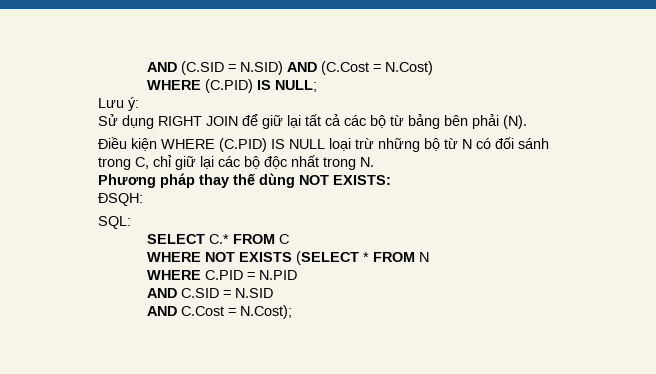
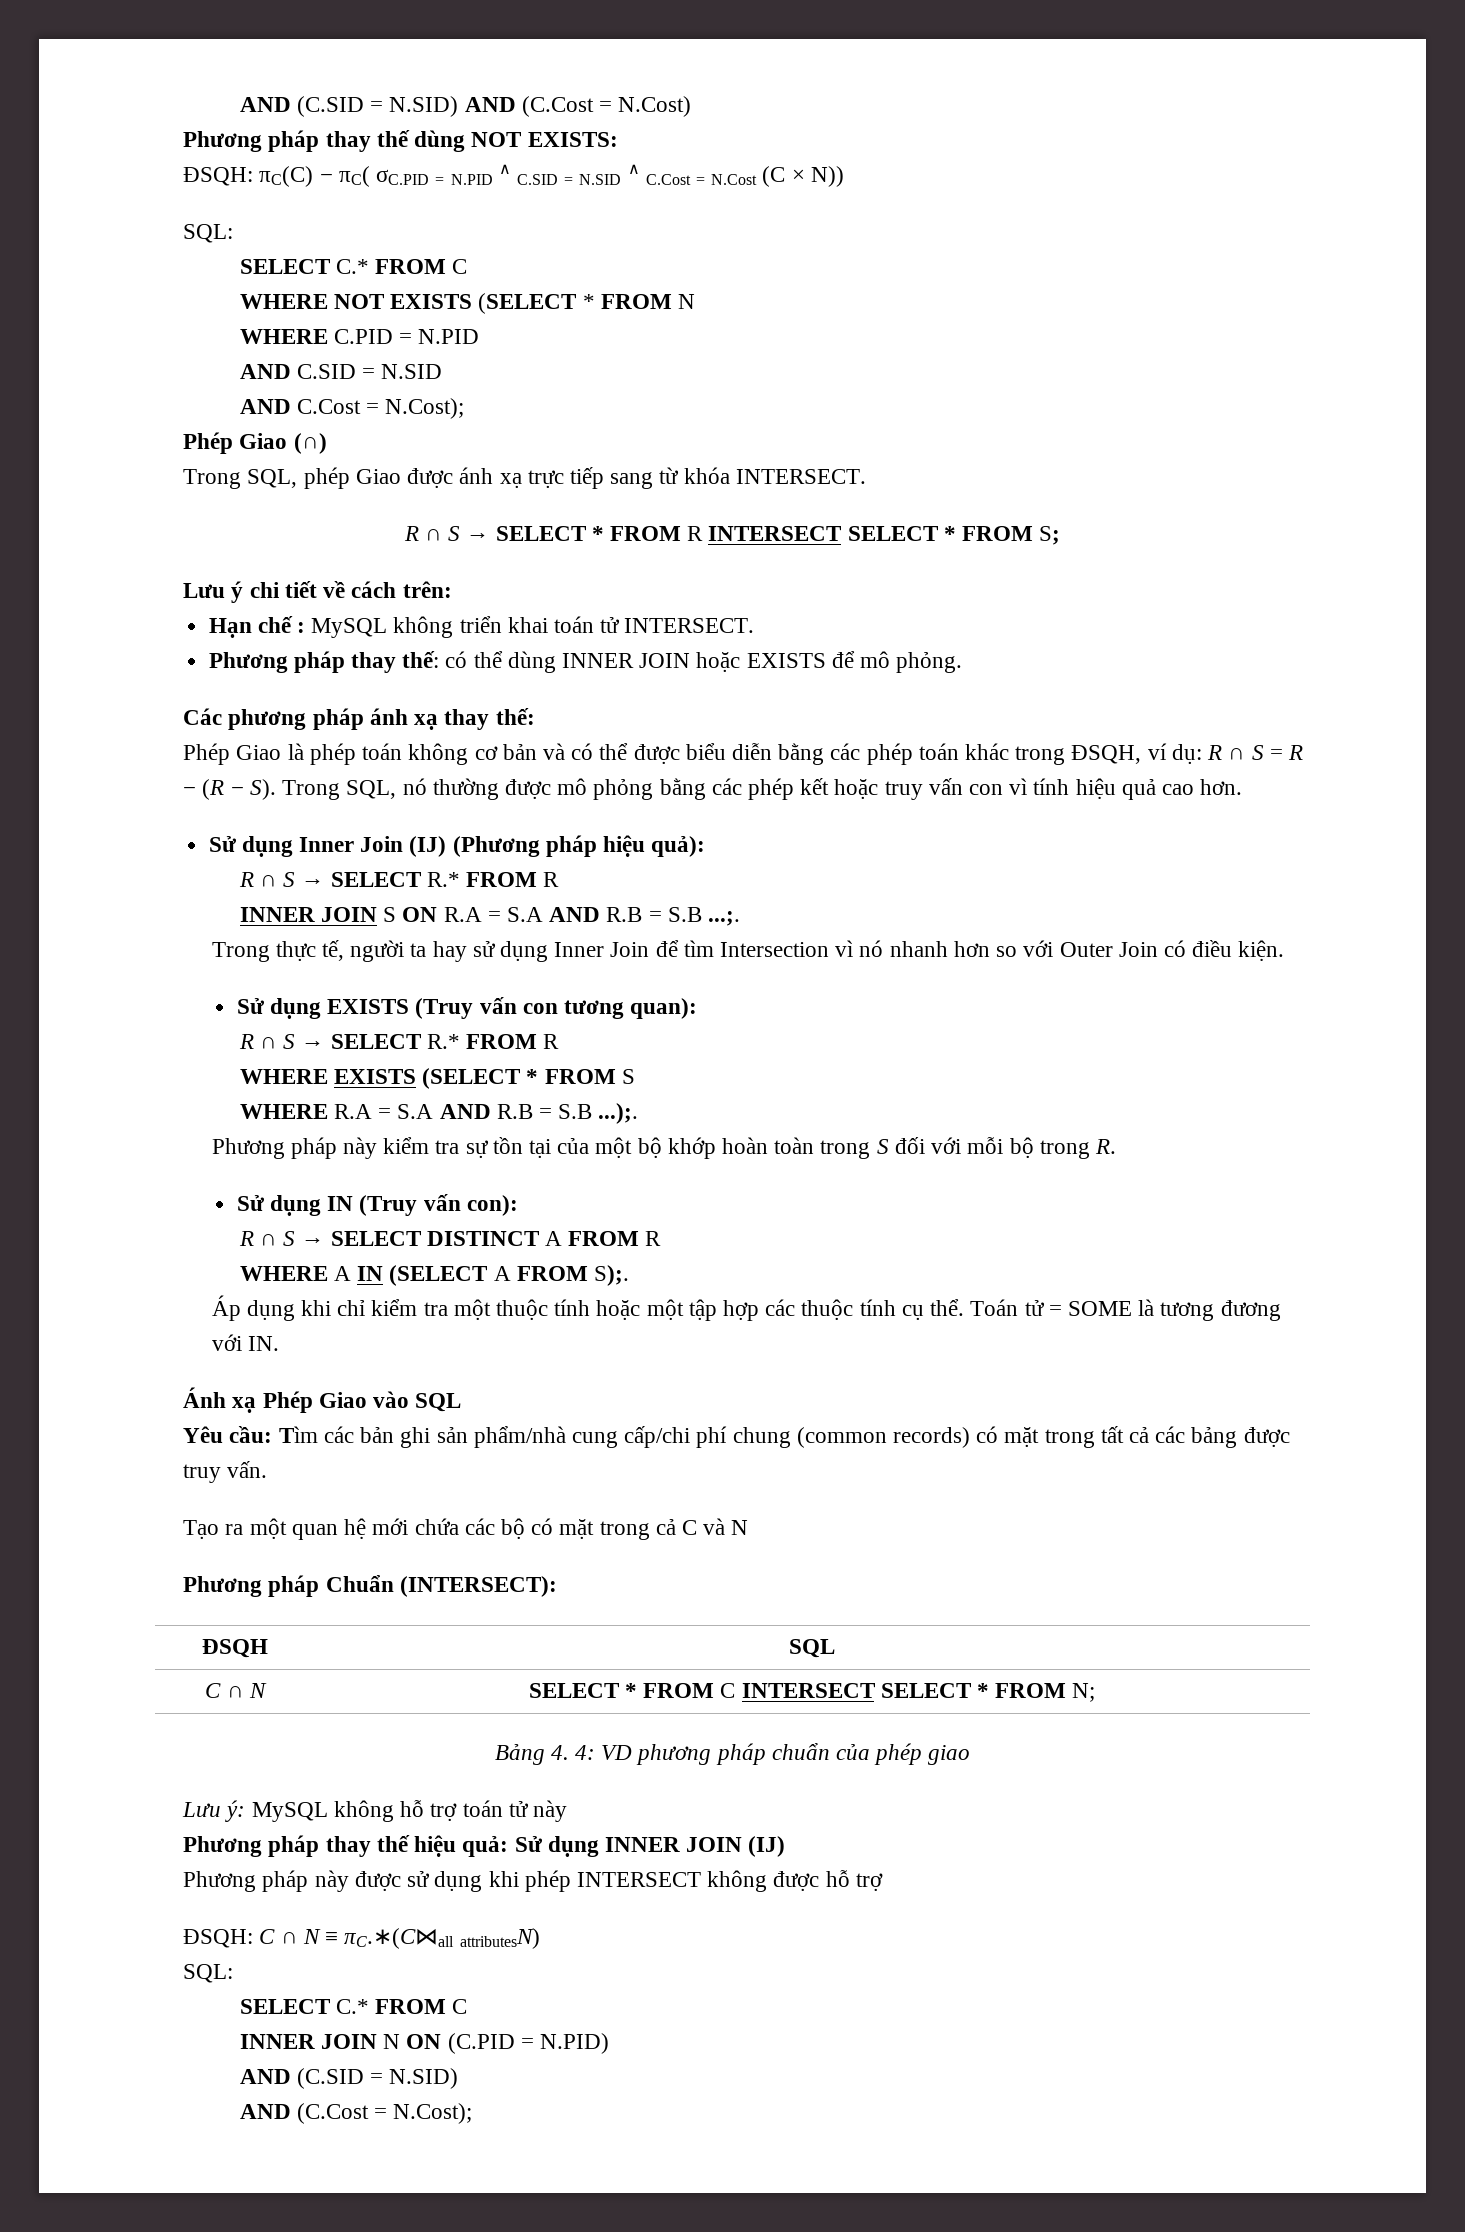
[147,79,318,93] [97,97,139,111] [97,114,527,129] [97,137,549,152] [97,155,374,170] // WHERE (C.PID) IS NULL; // Lưu ý: // Sử dụng RIGHT JOIN để giữ lại tất cả các bộ từ bảng bên phải (N). // Điều kiện WHERE (C.PID) IS NULL loại trừ những bộ từ N có đối sánh trong C, chỉ giữ lại các bộ độc nhất trong N. -> (692, 106) none
(143, 199) none -> [259,166,493,187] [498,164,511,174] [516,174,622,185] [627,164,640,174] [645,166,844,187] πC(C) − πC( σC.PID = N.PID ∧ C.SID = N.SID ∧ C.Cost = N.Cost (C × N))
(293, 312) none -> [183,432,327,454] [183,467,866,489] [403,526,1061,545] [183,581,452,603] [208,616,755,638] [208,651,963,673] [183,708,535,730] [183,743,1303,765] [183,778,1243,800] [208,835,706,857] [238,872,560,887] [239,907,741,926] [211,940,1285,962] [236,997,698,1019] [238,1034,560,1049] [239,1068,635,1089] [239,1103,639,1124] [211,1137,1116,1159] [236,1194,518,1216] [238,1231,662,1246] [239,1265,630,1286] [211,1295,1281,1321] [211,1334,279,1351] [183,1387,462,1413] [183,1426,1290,1448] [183,1461,268,1483] [183,1518,749,1540] [183,1575,557,1597] [202,1639,268,1658] [789,1639,835,1658] [205,1683,267,1698] [528,1683,1096,1702] [494,1743,971,1765] [182,1800,567,1822] [183,1835,786,1857] [183,1870,883,1892] [183,1928,540,1949] [183,1964,234,1983] [239,1999,468,2014] [239,2033,610,2054] [239,2068,459,2089] [239,2103,473,2124] // Phép Giao (∩) // Trong SQL, phép Giao được ánh xạ trực tiếp sang từ khóa INTERSECT. // R ∩ S → SELECT * FROM R INTERSECT SELECT * FROM S; // Lưu ý chi tiết về cách trên: // Hạn chế : MySQL không triển khai toán tử INTERSECT. // Phương pháp thay thế: có thể dùng INNER JOIN hoặc EXISTS để mô phỏng. // Các phương pháp ánh xạ thay thế: // Phép Giao là phép toán không cơ bản và có thể được biểu diễn bằng các phép toán khác trong ĐSQH, ví dụ: R ∩ S = R − (R − S). Trong SQL, nó thường được mô phỏng bằng các phép kết hoặc truy vấn con vì tính hiệu quả cao hơn. // Sử dụng Inner Join (IJ) (Phương pháp hiệu quả): // R ∩ S → SELECT R.* FROM R // INNER JOIN S ON R.A = S.A AND R.B = S.B ...;. // Trong thực tế, người ta hay sử dụng Inner Join để tìm Intersection vì nó nhanh hơn so với Outer Join có điều kiện. // Sử dụng EXISTS (Truy vấn con tương quan): // R ∩ S → SELECT R.* FROM R // WHERE EXISTS (SELECT * FROM S // WHERE R.A = S.A AND R.B = S.B ...);. // Phương pháp này kiểm tra sự tồn tại của một bộ khớp hoàn toàn trong S đối với mỗi bộ trong R. // Sử dụng IN (Truy vấn con): // R ∩ S → SELECT DISTINCT A FROM R // WHERE A IN (SELECT A FROM S);. // Áp dụng khi chỉ kiểm tra một thuộc tính hoặc một tập hợp các thuộc tính cụ thể. Toán tử = SOME là tương đương với IN. // Ánh xạ Phép Giao vào SQL // Yêu cầu: Tìm các bản ghi sản phẩm/nhà cung cấp/chi phí chung (common records) có mặt trong tất cả các bảng được truy vấn. // Tạo ra một quan hệ mới chứa các bộ có mặt trong cả C và N // Phương pháp Chuẩn (INTERSECT): // ĐSQH | SQL // C ∩ N | SELECT * FROM C INTERSECT SELECT * FROM N; // Bảng 4. 4: VD phương pháp chuẩn của phép giao // Lưu ý: MySQL không hỗ trợ toán tử này // Phương pháp thay thế hiệu quả: Sử dụng INNER JOIN (IJ) // Phương pháp này được sử dụng khi phép INTERSECT không được hỗ trợ // ĐSQH: C ∩ N ≡ πC.∗(C⋈all attributesN) // SQL: // SELECT C.* FROM C // INNER JOIN N ON (C.PID = N.PID) // AND (C.SID = N.SID) // AND (C.Cost = N.Cost);

